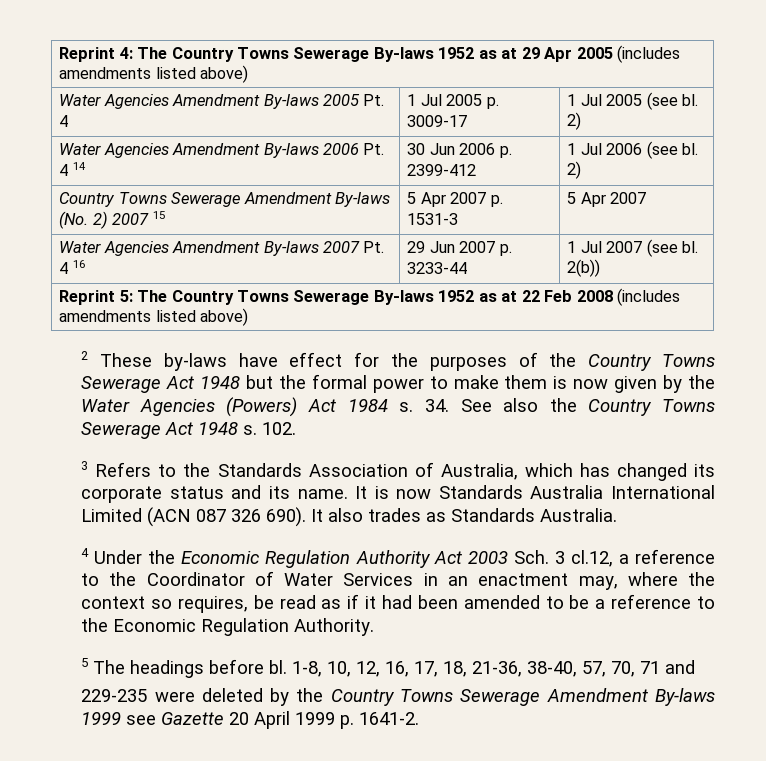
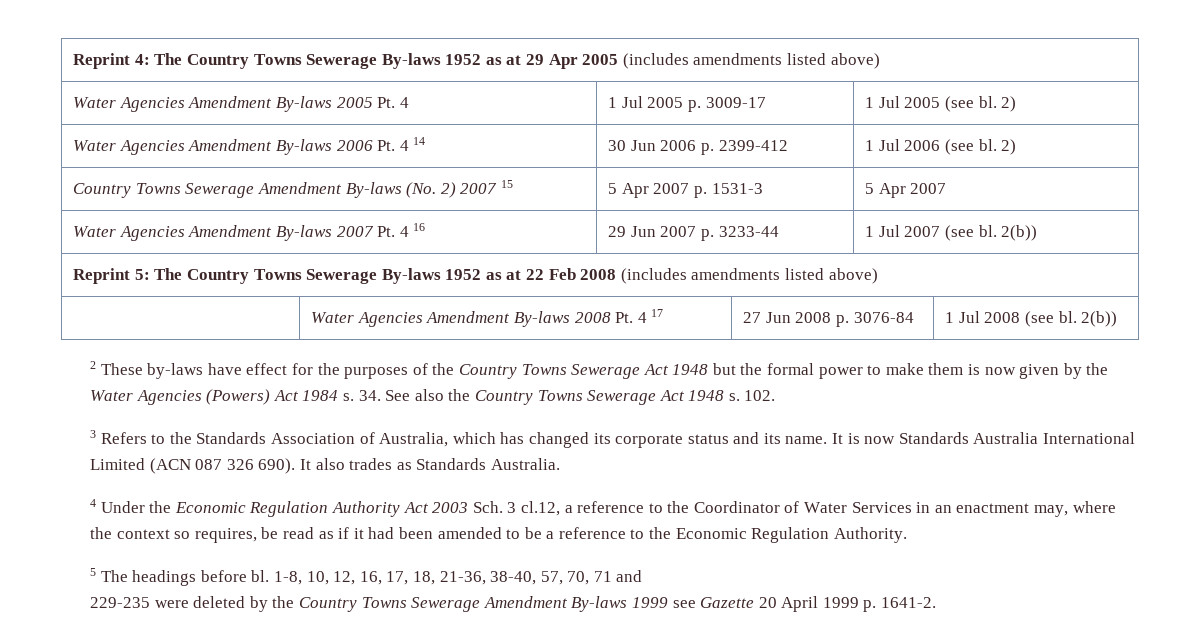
(249, 317) none -> [311,309,664,327] [743,312,914,327] [945,311,1118,327] // | Water Agencies Amendment By-laws 2008 Pt. 4 17 | 27 Jun 2008 p. 3076-84 | 1 Jul 2008 (see bl. 2(b))

